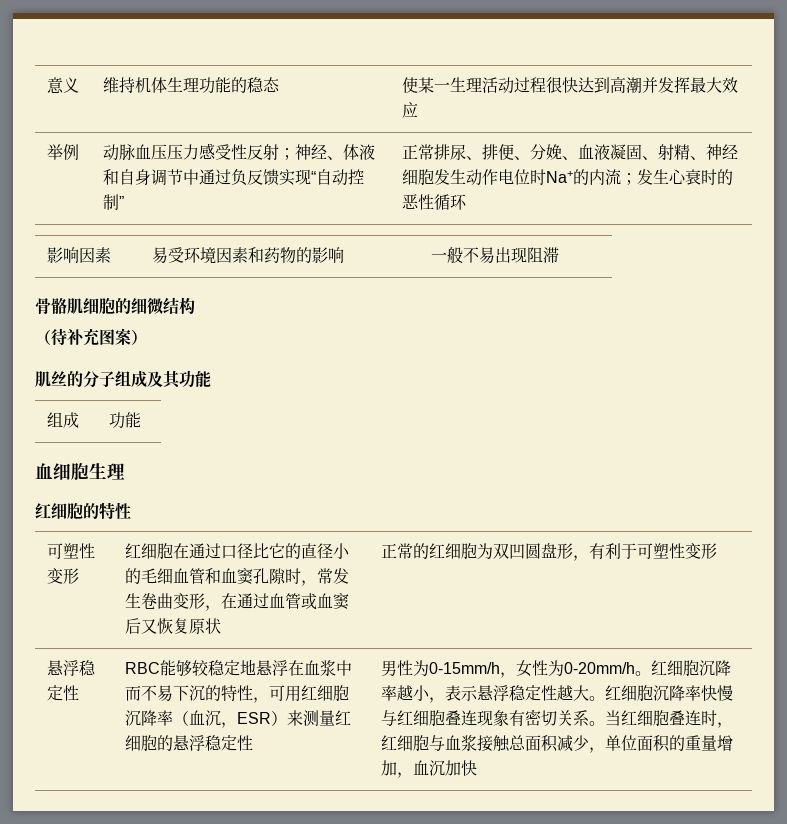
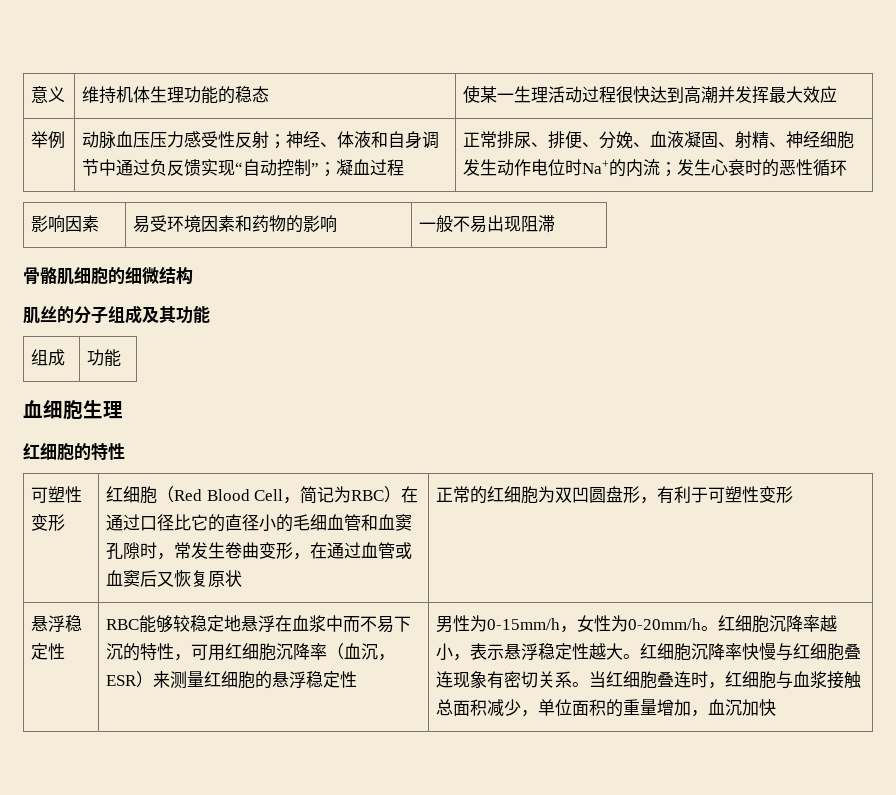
(125, 202) none -> [318,159,404,177] ；凝血过程
[35,328,147,346] // （待补充图案） -> (193, 275) none
(174, 551) none -> [156,486,402,504] （Red Blood Cell，简记为RBC）

